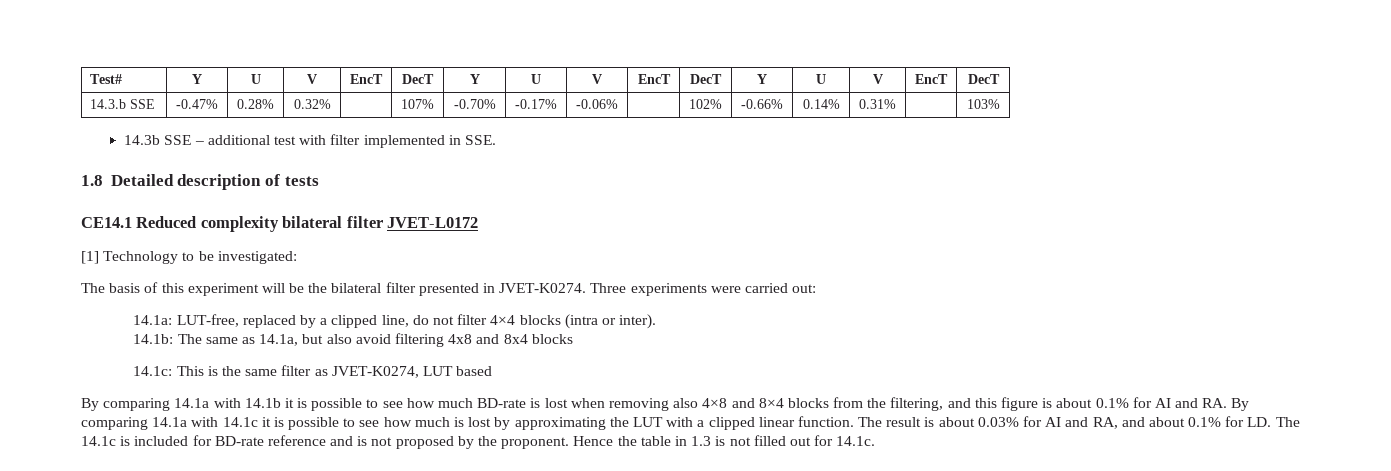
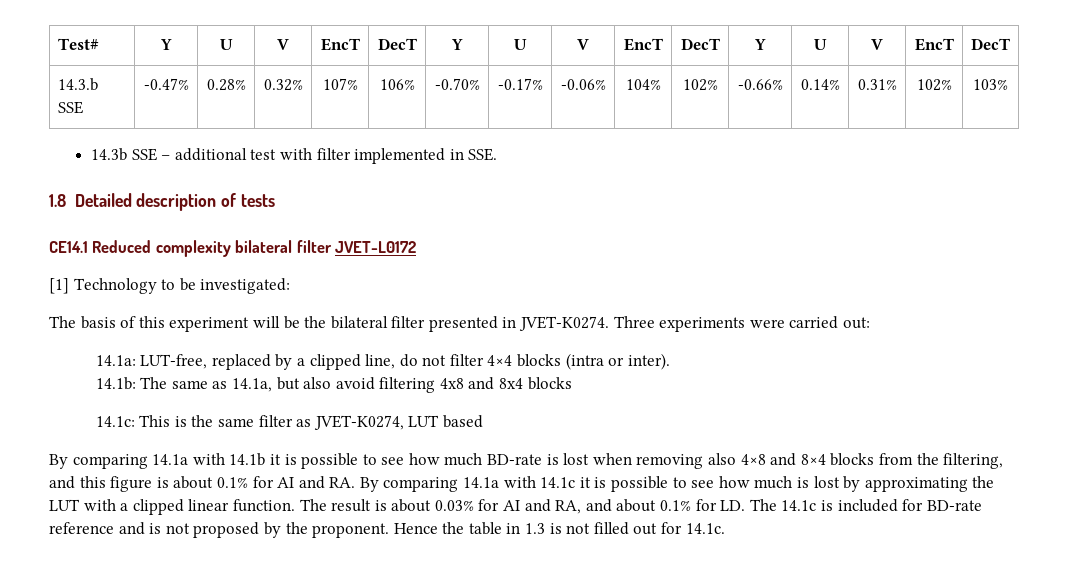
[401,99,434,109] | 107% -> [322,78,358,90] [379,79,415,90] 107% | 106%
(618, 104) none -> [625,79,661,90] 104%
(896, 104) none -> [916,79,952,91] 102%

